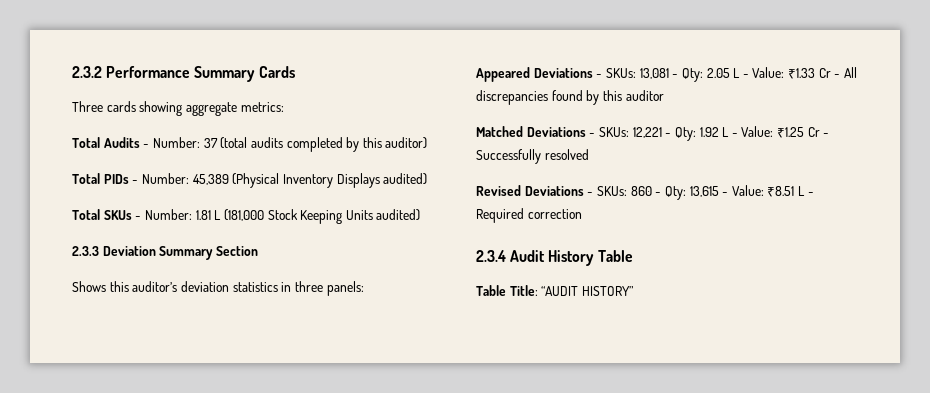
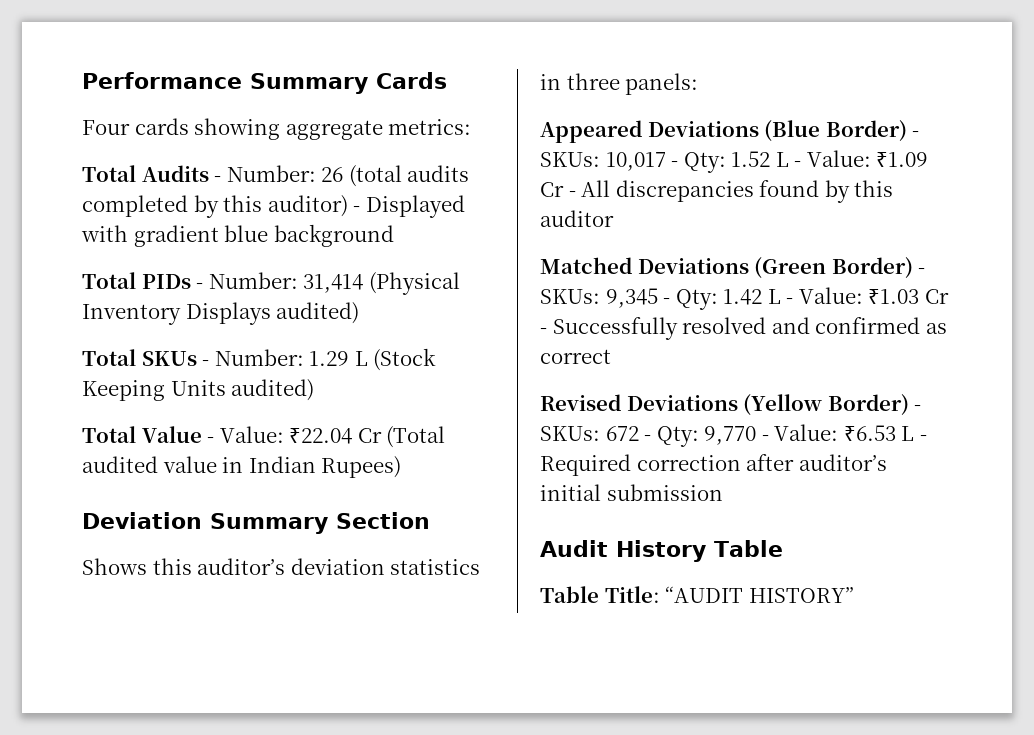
[72,66,102,78] 2.3.2 -> (82, 80) none
[72,101,103,112] Three -> [82,120,130,135] Four
[203,138,218,148] 37 -> [321,167,344,182] 26
(428, 143) none -> [353,195,465,218] [81,224,394,247] - Displayed with gradient blue background
[192,174,229,185] 45,389 -> [303,274,364,293] 31,414
[195,209,298,221] 1.81 L (181,000 Stock -> [309,348,437,371] 1.29 L (Stock
[72,246,99,256] 2.3.3 -> [82,426,446,448] [82,456,402,478] Total Value - Value: ₹22.04 Cr (Total audited value in Indian Rupees) //
[596,67,816,82] - SKUs: 13,081 - Qty: 2.05 L - Value: ₹1.33 -> [764,120,920,142] [540,150,929,173] (Blue Border) - SKUs: 10,017 - Qty: 1.52 L - Value: ₹1.09
[589,126,805,141] - SKUs: 12,221 - Qty: 1.92 L - Value: ₹1.25 -> [754,257,926,279] [540,287,920,310] (Green Border) - SKUs: 9,345 - Qty: 1.42 L - Value: ₹1.03
(589, 154) none -> [771,317,947,334] [540,349,611,364] and confirmed as correct
[587,185,795,200] - SKUs: 860 - Qty: 13,615 - Value: ₹8.51 -> [743,394,922,416] [540,424,896,447] (Yellow Border) - SKUs: 672 - Qty: 9,770 - Value: ₹6.53
[476,250,506,262] // 2.3.4 -> [746,454,887,471] [540,484,723,501] after auditor’s initial submission //

